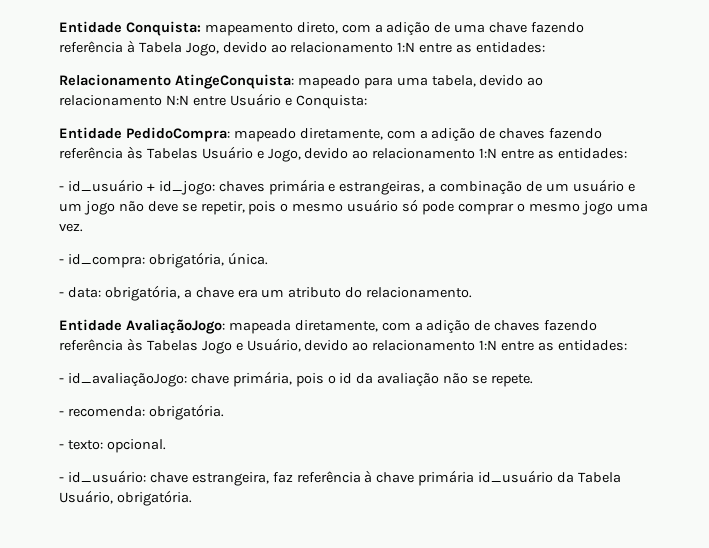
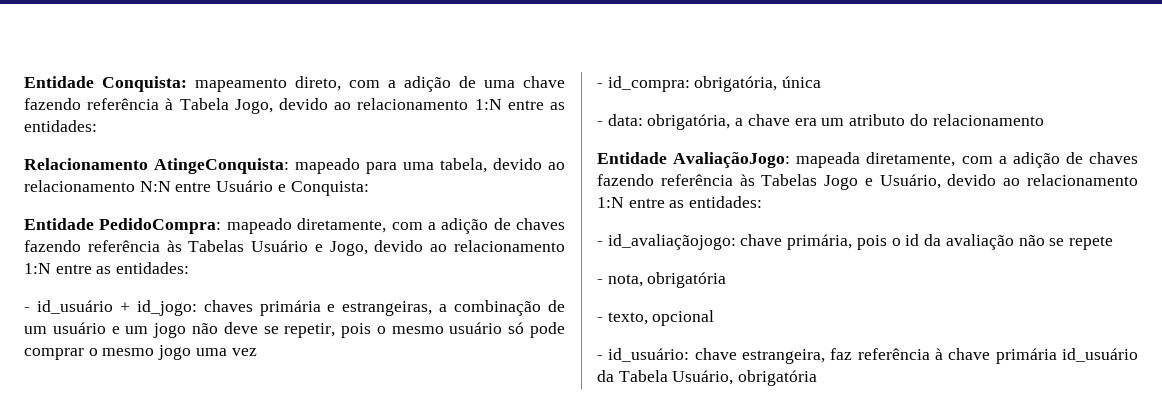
[59,223,83,232] vez. -> [231,348,257,356] vez
[227,252,268,265] única. -> [782,76,822,88] única
[366,287,473,298] relacionamento. -> [932,114,1044,126] relacionamento
[67,373,187,387] id_avaliaçãoJogo: -> [607,234,736,250] id_avaliaçãojogo:
[491,374,534,387] [59,404,224,420] [59,439,166,453] repete. // - recomenda: obrigatória. // - texto: opcional. -> [1068,236,1113,250] [597,272,727,288] [597,310,715,326] repete // - nota, obrigatória // - texto, opcional
[116,490,192,506] obrigatória. -> [738,370,818,386] obrigatória

